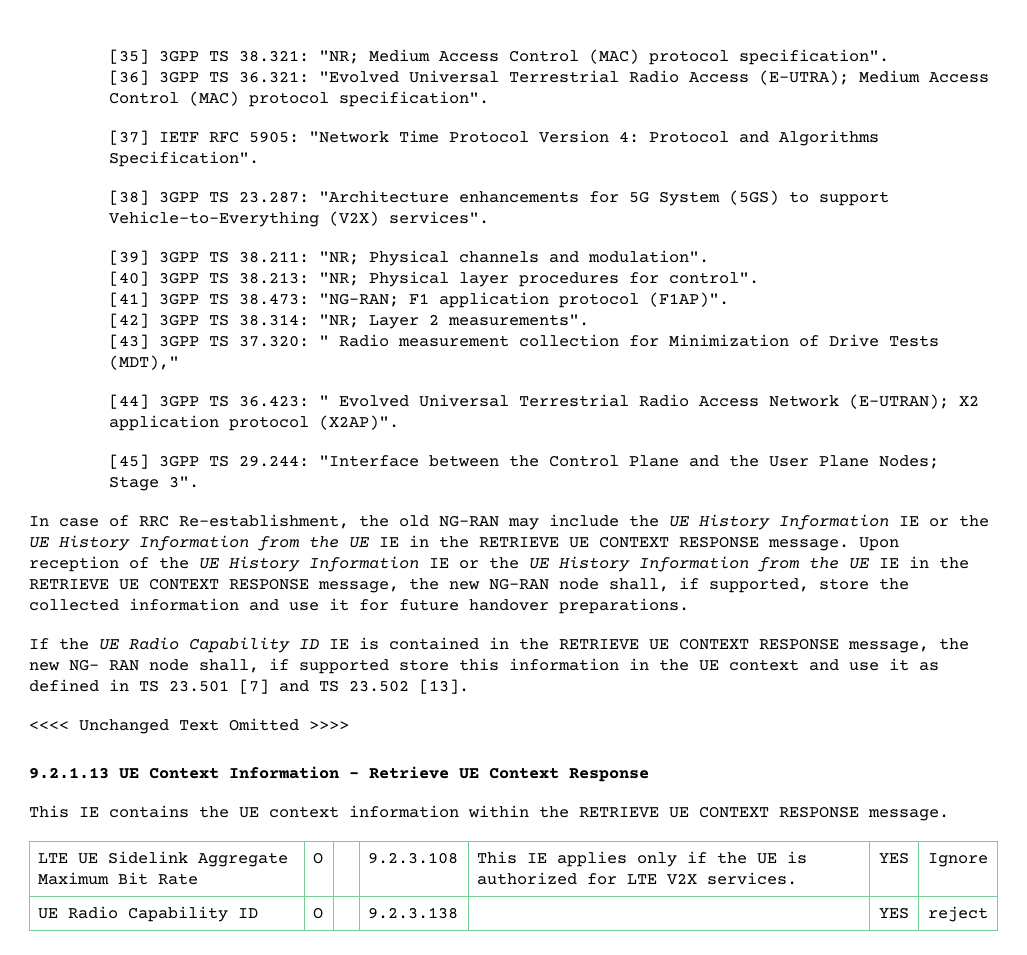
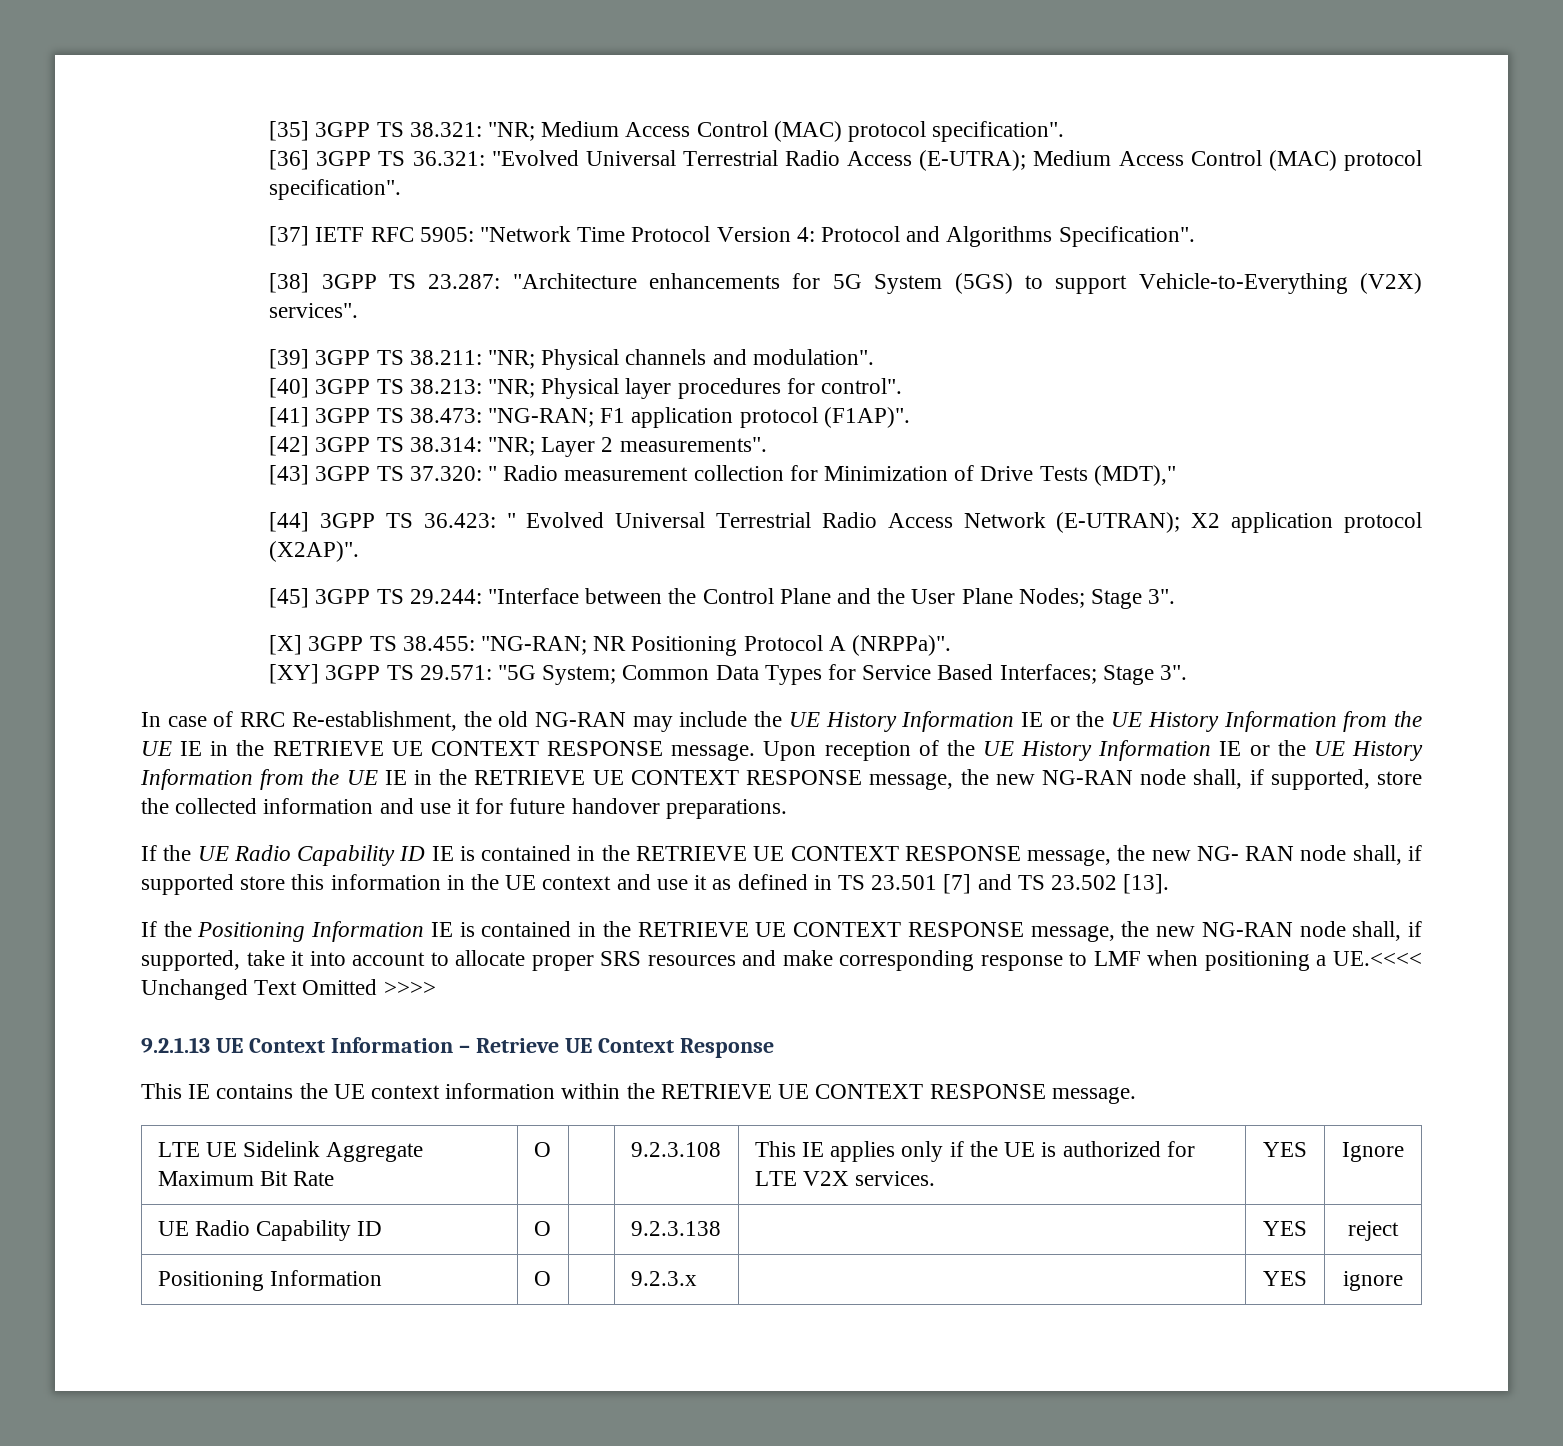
(199, 482) none -> [269,635,952,656] [269,664,1188,685] // [X] 3GPP TS 38.455: "NG-RAN; NR Positioning Protocol A (NRPPa)". // [XY] 3GPP TS 29.571: "5G System; Common Data Types for Service Based Interfaces; Stage 3".
[29,721,69,730] <<<< -> [141,921,1422,942] [141,950,1422,971] If the Positioning Information IE is contained in the RETRIEVE UE CONTEXT RESPONSE message, the new NG-RAN node shall, if supported, take it into account to allocate proper SRS resources and make corresponding response to LMF when positioning a UE.<<<<
(988, 914) none -> [157,1270,383,1291] [533,1271,551,1286] [630,1271,697,1286] [1263,1271,1307,1286] [1343,1271,1403,1291] // Positioning Information | O | | 9.2.3.x | | YES | ignore

